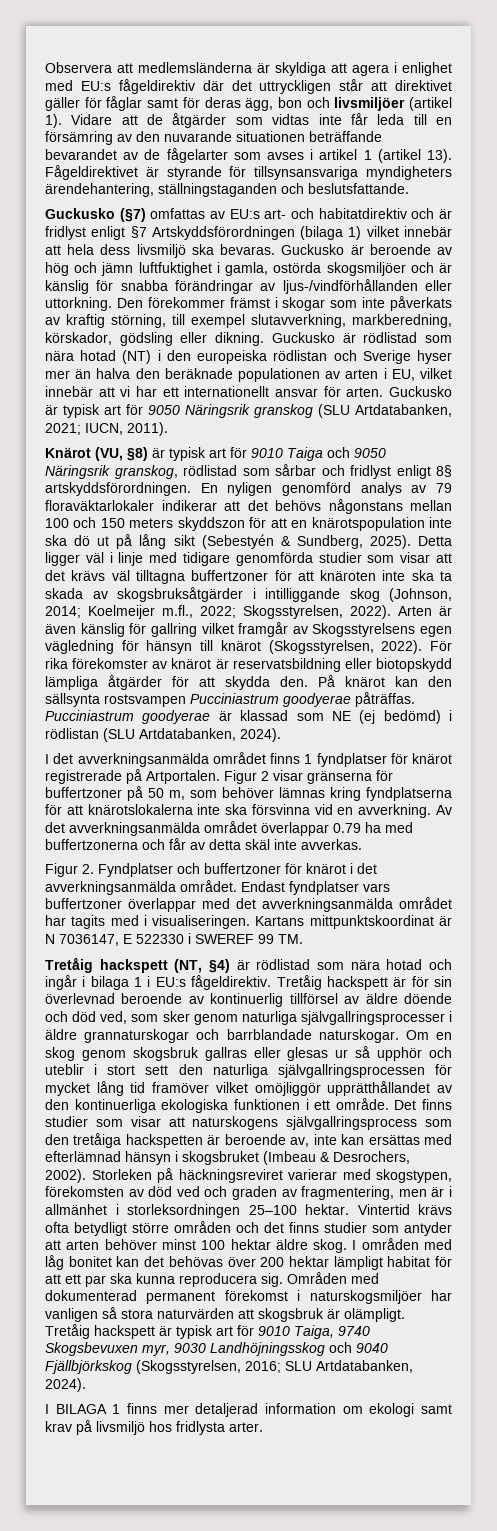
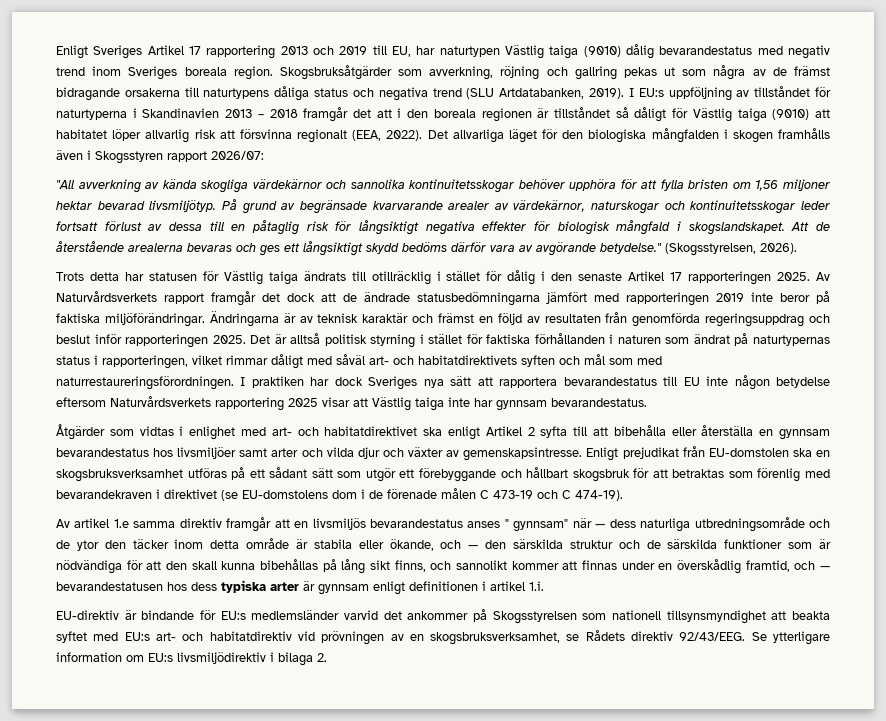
[45,62,452,76] [45,79,452,94] [45,96,452,111] [45,113,453,128] [45,131,382,145] [45,148,452,163] [45,165,453,180] [45,183,409,197] [45,208,453,222] [45,226,452,240] [45,244,453,258] [45,262,453,276] [45,279,452,294] [45,296,452,311] [45,314,452,328] [45,332,453,346] [45,350,453,364] [45,368,452,382] [45,386,453,397] [45,404,452,418] [45,422,168,436] [45,447,386,461] [45,464,452,479] [45,482,453,496] [45,499,452,514] [45,517,453,531] [45,534,452,549] [45,552,453,566] [45,570,453,584] [45,587,452,602] [45,605,452,619] [45,622,452,637] [45,640,452,654] [45,658,452,672] [45,675,452,690] [45,692,415,707] [45,710,452,724] [45,728,281,742] [45,752,452,767] [45,769,393,784] [45,786,452,801] [45,804,452,818] [45,821,413,836] [45,838,362,850] [45,863,377,877] [45,880,390,895] [45,897,452,912] [45,915,452,929] [45,933,303,946] [45,957,452,973] [45,975,453,990] [45,993,452,1007] [45,1011,452,1025] [45,1029,453,1043] [45,1046,453,1061] [45,1064,452,1078] [45,1081,452,1096] [45,1098,452,1113] [45,1116,452,1130] [45,1133,453,1148] [45,1151,410,1165] [45,1168,452,1183] [45,1186,453,1200] [45,1204,452,1218] [45,1221,452,1236] [45,1238,453,1253] [45,1255,452,1270] [45,1272,379,1287] [45,1290,452,1304] [45,1307,405,1322] [45,1324,370,1339] [45,1342,388,1356] [45,1360,413,1374] [45,1378,86,1392] [45,1403,453,1417] [45,1420,263,1435] Observera att medlemsländerna är skyldiga att agera i enlighet med EU:s fågeldirektiv där det uttryckligen står att direktivet gäller för fåglar samt för deras ägg, bon och livsmiljöer (artikel 1). Vidare att de åtgärder som vidtas inte får leda till en försämring av den nuvarande situationen beträffande bevarandet av de fågelarter som avses i artikel 1 (artikel 13). Fågeldirektivet är styrande för tillsynsansvariga myndigheters ärendehantering, ställningstaganden och beslutsfattande. // Guckusko (§7) omfattas av EU:s art- och habitatdirektiv och är fridlyst enligt §7 Artskyddsförordningen (bilaga 1) vilket innebär att hela dess livsmiljö ska bevaras. Guckusko är beroende av hög och jämn luftfuktighet i gamla, ostörda skogsmiljöer och är känslig för snabba förändringar av ljus-/vindförhållanden eller uttorkning. Den förekommer främst i skogar som inte påverkats av kraftig störning, till exempel slutavverkning, markberedning, körskador, gödsling eller dikning. Guckusko är rödlistad som nära hotad (NT) i den europeiska rödlistan och Sverige hyser mer än halva den beräknade populationen av arten i EU, vilket innebär att vi har ett internationellt ansvar för arten. Guckusko är typisk art för 9050 Näringsrik granskog (SLU Artdatabanken, 2021; IUCN, 2011). // Knärot (VU, §8) är typisk art för 9010 Taiga och 9050 Näringsrik granskog, rödlistad som sårbar och fridlyst enligt 8§ artskyddsförordningen. En nyligen genomförd analys av 79 floraväktarlokaler indikerar att det behövs någonstans mellan 100 och 150 meters skyddszon för att en knärotspopulation inte ska dö ut på lång sikt (Sebestyén & Sundberg, 2025). Detta ligger väl i linje med tidigare genomförda studier som visar att det krävs väl tilltagna buffertzoner för att knäroten inte ska ta skada av skogsbruksåtgärder i intilliggande skog (Johnson, 2014; Koelmeijer m.fl., 2022; Skogsstyrelsen, 2022). Arten är även känslig för gallring vilket framgår av Skogsstyrelsens egen vägledning för hänsyn till knärot (Skogsstyrelsen, 2022). För rika förekomster av knärot är reservatsbildning eller biotopskydd lämpliga åtgärder för att skydda den. På knärot kan den sällsynta rostsvampen Pucciniastrum goodyerae påträffas. Pucciniastrum goodyerae är klassad som NE (ej bedömd) i rödlistan (SLU Artdatabanken, 2024). // I det avverkningsanmälda området finns 1 fyndplatser för knärot registrerade på Artportalen. Figur 2 visar gränserna för buffertzoner på 50 m, som behöver lämnas kring fyndplatserna för att knärotslokalerna inte ska försvinna vid en avverkning. Av det avverkningsanmälda området överlappar 0.79 ha med buffertzonerna och får av detta skäl inte avverkas. // Figur 2. Fyndplatser och buffertzoner för knärot i det avverkningsanmälda området. Endast fyndplatser vars buffertzoner överlappar med det avverkningsanmälda området har tagits med i visualiseringen. Kartans mittpunktskoordinat är N 7036147, E 522330 i SWEREF 99 TM. // Tretåig hackspett (NT, §4) är rödlistad som nära hotad och ingår i bilaga 1 i EU:s fågeldirektiv. Tretåig hackspett är för sin överlevnad beroende av kontinuerlig tillförsel av äldre döende och död ved, som sker genom naturliga självgallringsprocesser i äldre grannaturskogar och barrblandade naturskogar. Om en skog genom skogsbruk gallras eller glesas ur så upphör och uteblir i stort sett den naturliga självgallringsprocessen för mycket lång tid framöver vilket omöjliggör upprätthållandet av den kontinuerliga ekologiska funktionen i ett område. Det finns studier som visar att naturskogens självgallringsprocess som den tretåiga hackspetten är beroende av, inte kan ersättas med efterlämnad hänsyn i skogsbruket (Imbeau & Desrochers, 2002). Storleken på häckningsreviret varierar med skogstypen, förekomsten av död ved och graden av fragmentering, men är i allmänhet i storleksordningen 25–100 hektar. Vintertid krävs ofta betydligt större områden och det finns studier som antyder att arten behöver minst 100 hektar äldre skog. I områden med låg bonitet kan det behövas över 200 hektar lämpligt habitat för att ett par ska kunna reproducera sig. Områden med dokumenterad permanent förekomst i naturskogsmiljöer har vanligen så stora naturvärden att skogsbruk är olämpligt. Tretåig hackspett är typisk art för 9010 Taiga, 9740 Skogsbevuxen myr, 9030 Landhöjningsskog och 9040 Fjällbjörkskog (Skogsstyrelsen, 2016; SLU Artdatabanken, 2024). // I BILAGA 1 finns mer detaljerad information om ekologi samt krav på livsmiljö hos fridlysta arter. -> [56,44,831,59] [56,65,830,80] [56,86,832,101] [56,107,830,122] [56,128,830,143] [56,150,264,164] [56,179,830,193] [56,199,830,214] [56,220,830,235] [56,241,797,256] [56,270,831,285] [56,291,830,306] [56,311,830,327] [56,333,830,348] [56,354,662,369] [56,375,830,390] [56,396,647,411] [56,424,830,440] [56,446,831,461] [56,467,830,482] [56,488,623,501] [56,517,831,532] [56,538,832,551] [56,559,830,574] [56,580,544,595] [56,609,830,624] [56,630,830,645] [56,652,327,666] Enligt Sveriges Artikel 17 rapportering 2013 och 2019 till EU, har naturtypen Västlig taiga (9010) dålig bevarandestatus med negativ trend inom Sveriges boreala region. Skogsbruksåtgärder som avverkning, röjning och gallring pekas ut som några av de främst bidragande orsakerna till naturtypens dåliga status och negativa trend (SLU Artdatabanken, 2019). I EU:s uppföljning av tillståndet för naturtyperna i Skandinavien 2013 – 2018 framgår det att i den boreala regionen är tillståndet så dåligt för Västlig taiga (9010) att habitatet löper allvarlig risk att försvinna regionalt (EEA, 2022). Det allvarliga läget för den biologiska mångfalden i skogen framhålls även i Skogsstyren rapport 2026/07: // "All avverkning av kända skogliga värdekärnor och sannolika kontinuitetsskogar behöver upphöra för att fylla bristen om 1,56 miljoner hektar bevarad livsmiljötyp. På grund av begränsade kvarvarande arealer av värdekärnor, naturskogar och kontinuitetsskogar leder fortsatt förlust av dessa till en påtaglig risk för långsiktigt negativa effekter för biologisk mångfald i skogslandskapet. Att de återstående arealerna bevaras och ges ett långsiktigt skydd bedöms därför vara av avgörande betydelse." (Skogsstyrelsen, 2026). // Trots detta har statusen för Västlig taiga ändrats till otillräcklig i stället för dålig i den senaste Artikel 17 rapporteringen 2025. Av Naturvårdsverkets rapport framgår det dock att de ändrade statusbedömningarna jämfört med rapporteringen 2019 inte beror på faktiska miljöförändringar. Ändringarna är av teknisk karaktär och främst en följd av resultaten från genomförda regeringsuppdrag och beslut inför rapporteringen 2025. Det är alltså politisk styrning i stället för faktiska förhållanden i naturen som ändrat på naturtypernas status i rapporteringen, vilket rimmar dåligt med såväl art- och habitatdirektivets syften och mål som med naturrestaureringsförordningen. I praktiken har dock Sveriges nya sätt att rapportera bevarandestatus till EU inte någon betydelse eftersom Naturvårdsverkets rapportering 2025 visar att Västlig taiga inte har gynnsam bevarandestatus. // Åtgärder som vidtas i enlighet med art- och habitatdirektivet ska enligt Artikel 2 syfta till att bibehålla eller återställa en gynnsam bevarandestatus hos livsmiljöer samt arter och vilda djur och växter av gemenskapsintresse. Enligt prejudikat från EU-domstolen ska en skogsbruksverksamhet utföras på ett sådant sätt som utgör ett förebyggande och hållbart skogsbruk för att betraktas som förenlig med bevarandekraven i direktivet (se EU-domstolens dom i de förenade målen C 473-19 och C 474-19). // Av artikel 1.e samma direktiv framgår att en livsmiljös bevarandestatus anses " gynnsam" när — dess naturliga utbredningsområde och de ytor den täcker inom detta område är stabila eller ökande, och — den särskilda struktur och de särskilda funktioner som är nödvändiga för att den skall kunna bibehållas på lång sikt finns, och sannolikt kommer att finnas under en överskådlig framtid, och — bevarandestatusen hos dess typiska arter är gynnsam enligt definitionen i artikel 1.i. // EU-direktiv är bindande för EU:s medlemsländer varvid det ankommer på Skogsstyrelsen som nationell tillsynsmyndighet att beakta syftet med EU:s art- och habitatdirektiv vid prövningen av en skogsbruksverksamhet, se Rådets direktiv 92/43/EEG. Se ytterligare information om EU:s livsmiljödirektiv i bilaga 2.

